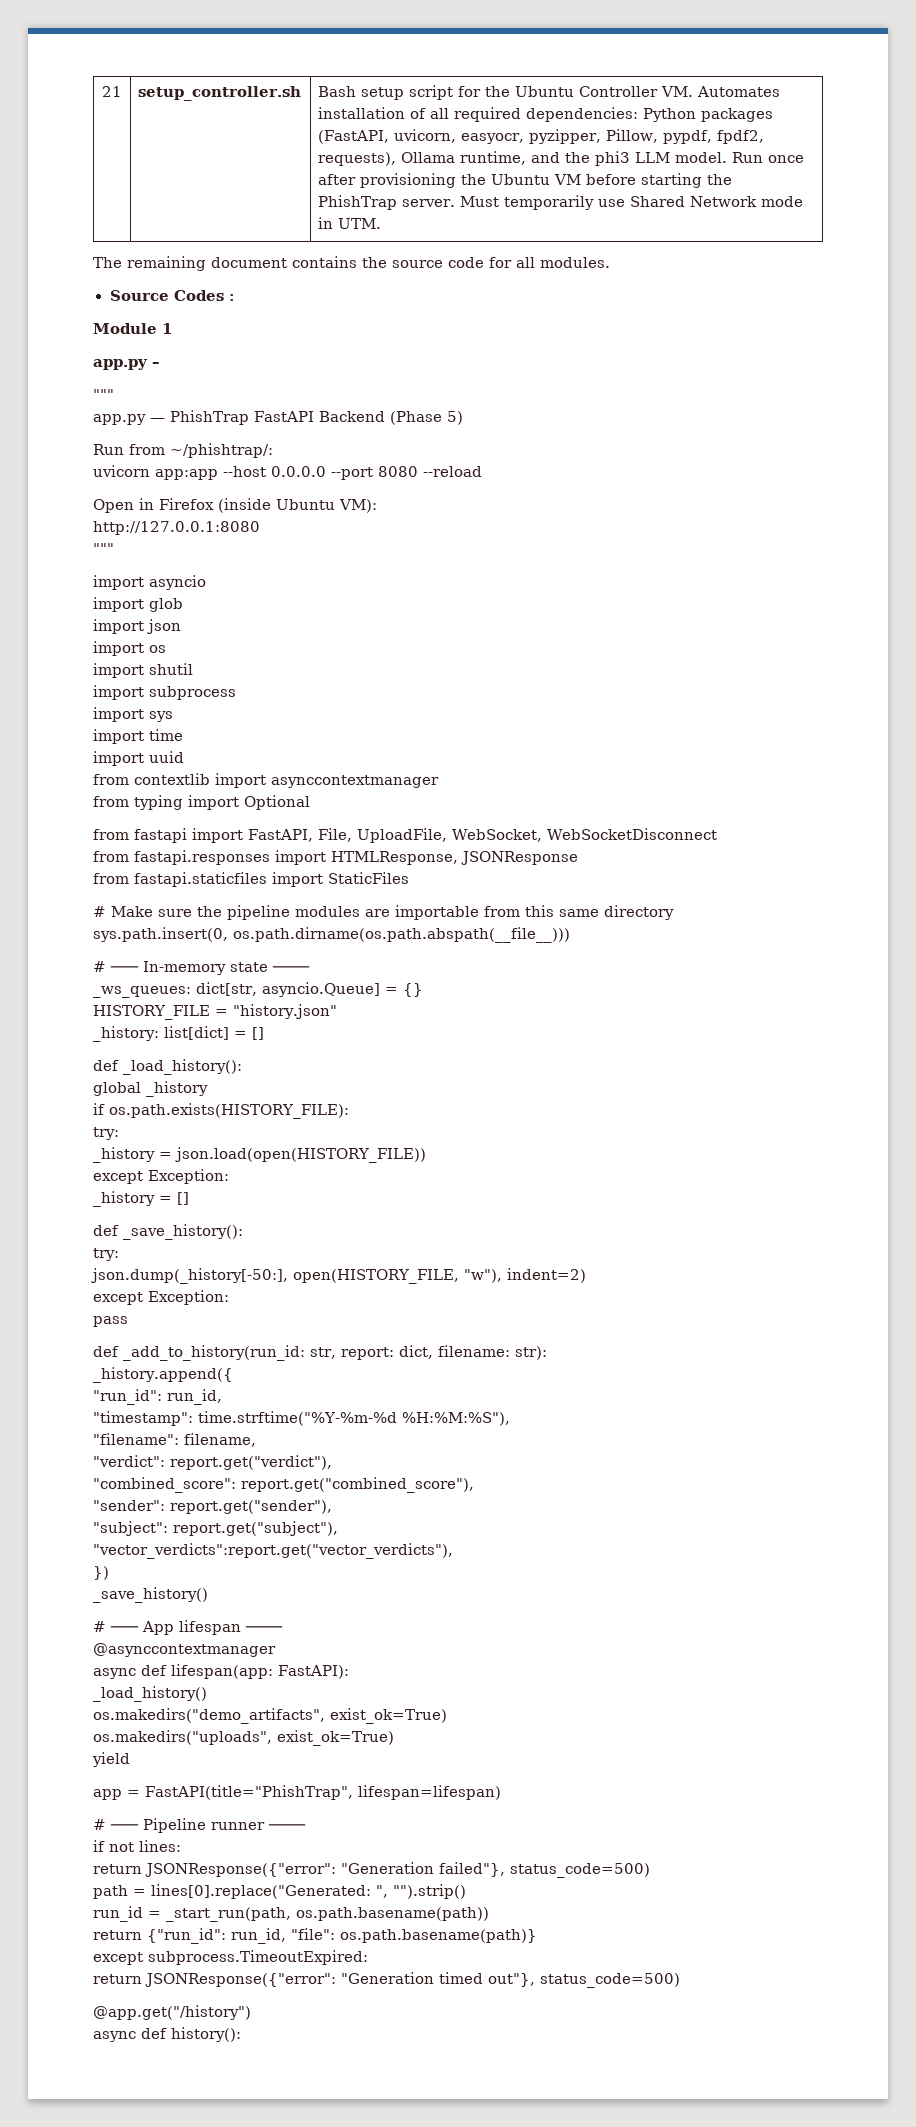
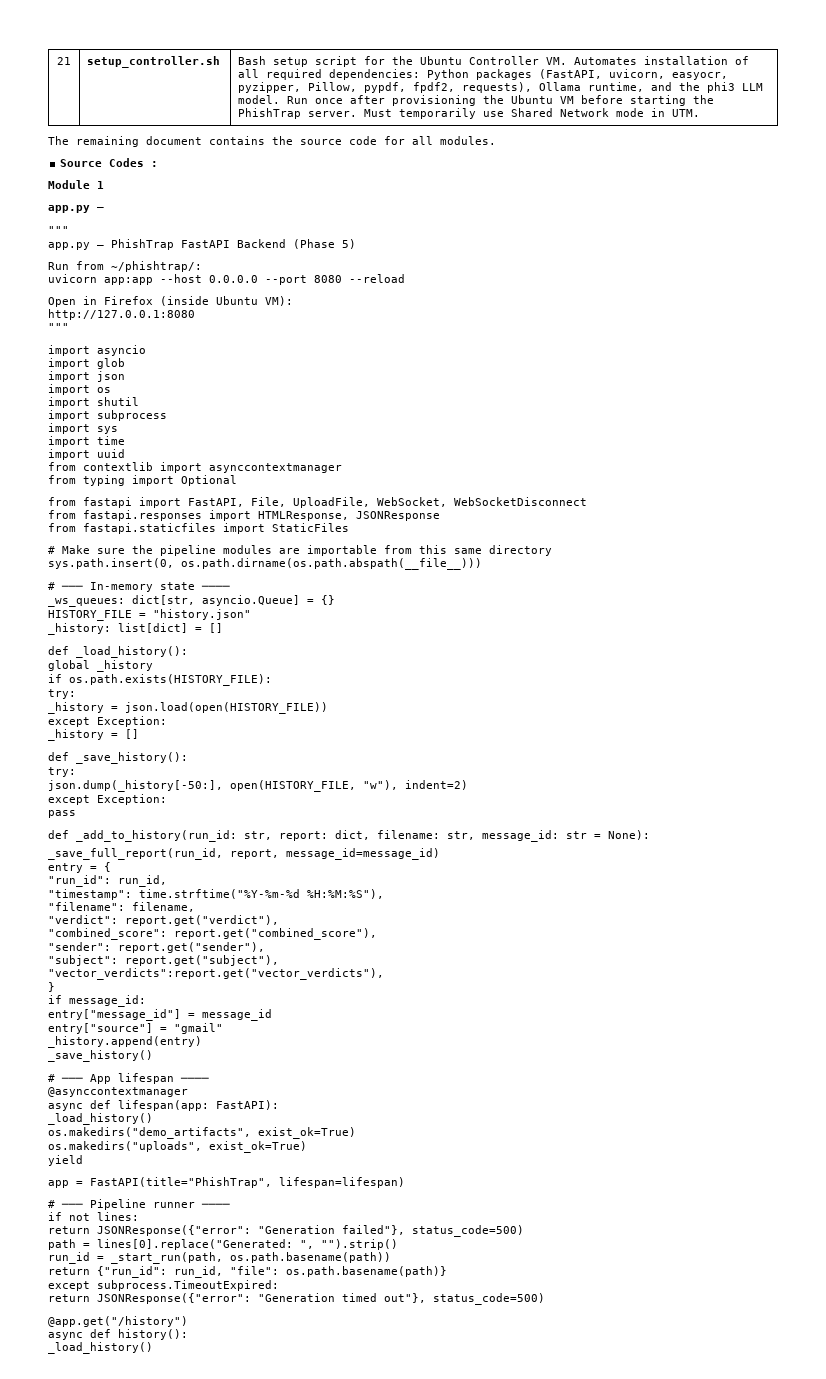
[514,1346,547,1360] [93,1367,233,1383] str): // _history.append({ -> [447,830,650,842] [48,848,440,860] [48,862,111,873] str, message_id: str = None): // _save_full_report(run_id, report, message_id=message_id) // entry = {
[93,1566,109,1580] }) -> [48,982,55,992] [48,995,146,1007] [48,1009,272,1021] [48,1023,223,1034] [48,1036,202,1048] } // if message_id: // entry["message_id"] = message_id // entry["source"] = "gmail" // _history.append(entry)
(241, 2034) none -> [48,1342,153,1354] // _load_history()

